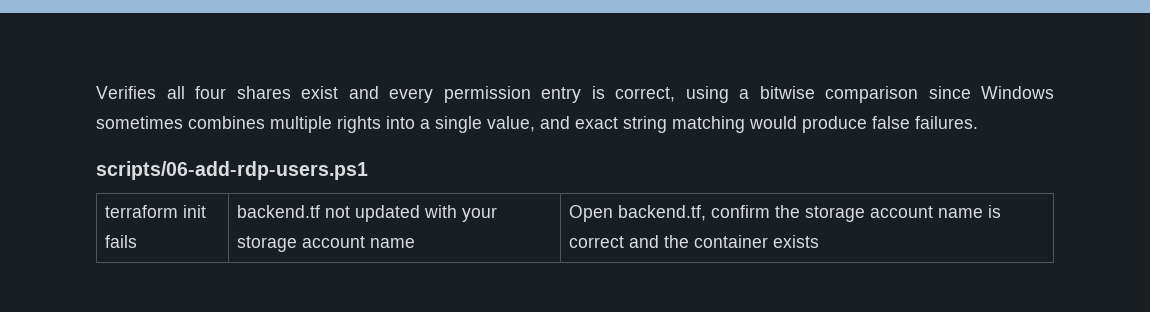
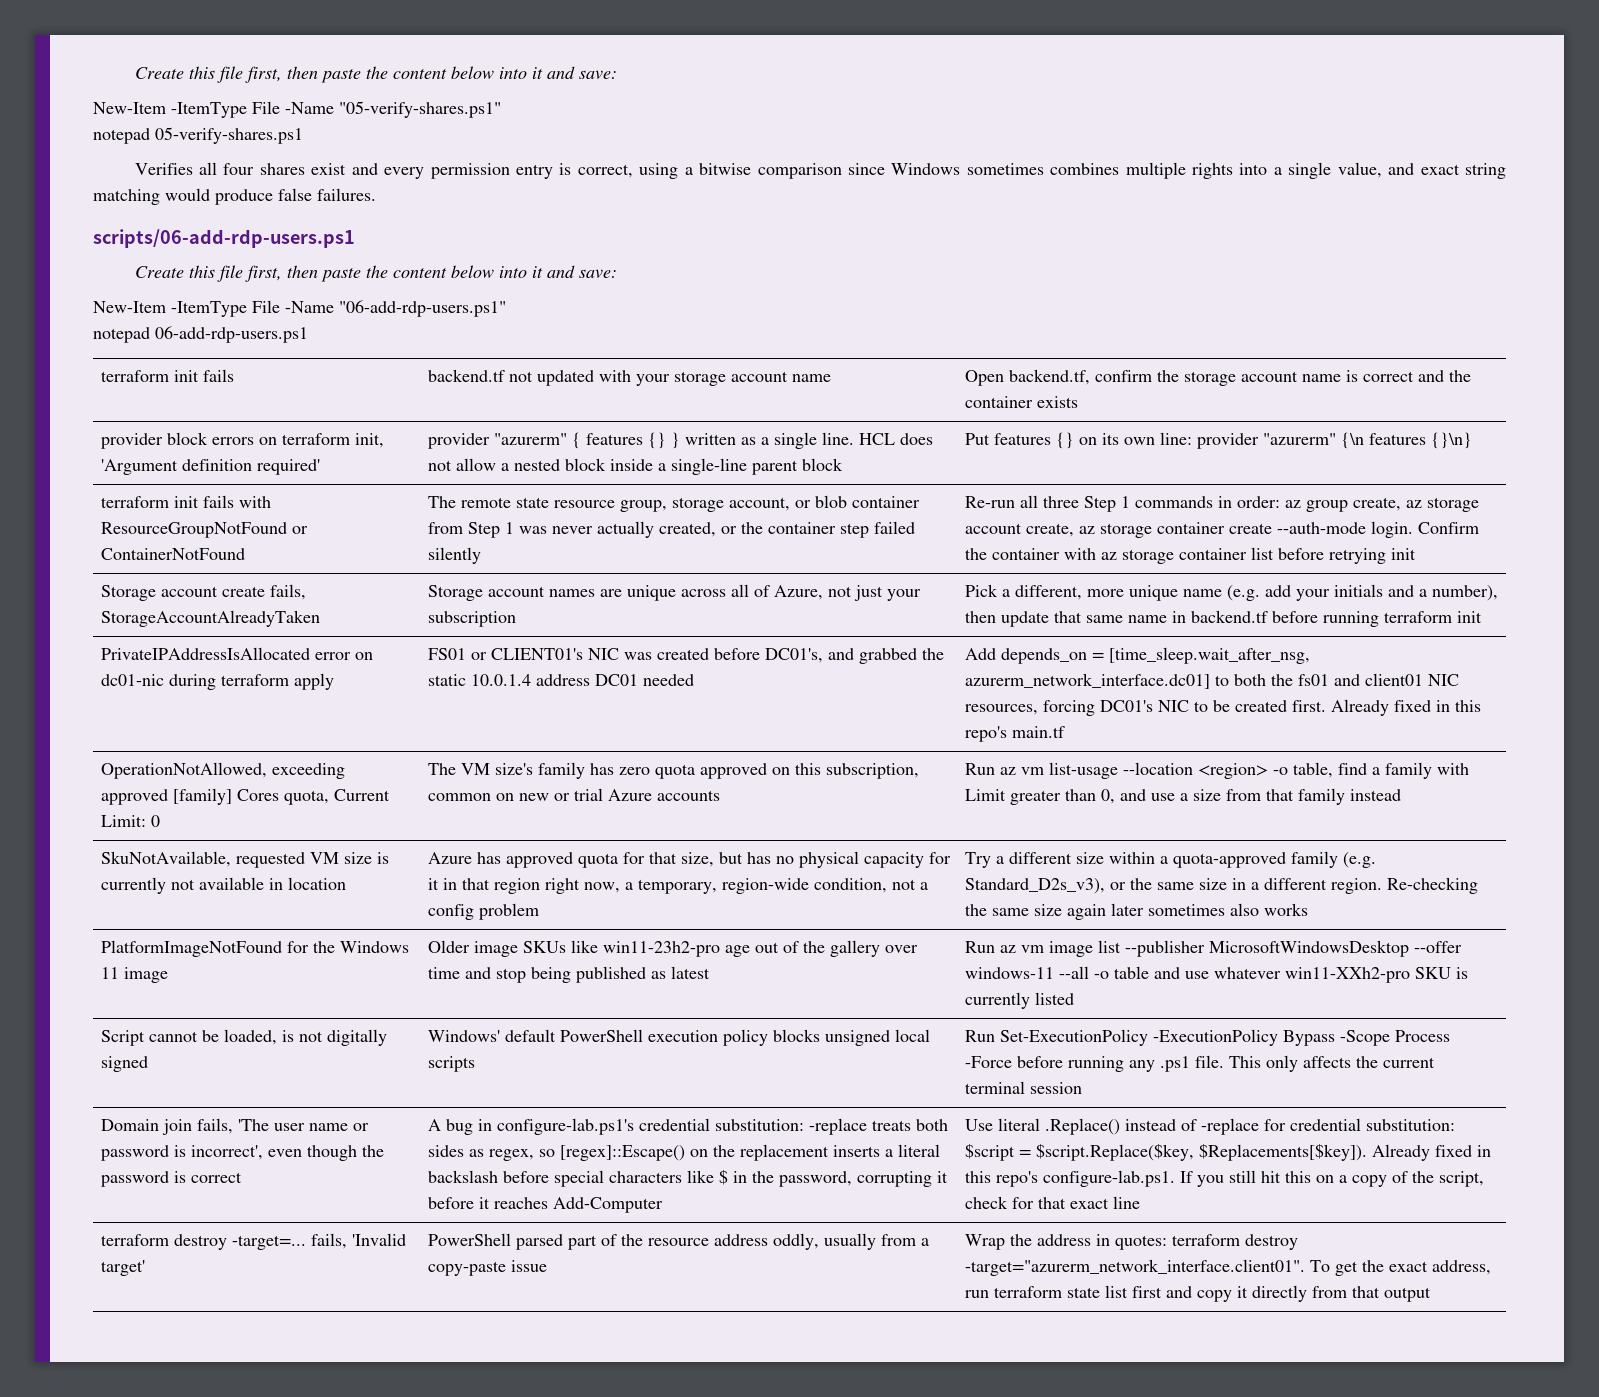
(96, 92) none -> [134,66,617,83] [93,101,501,118] [93,127,303,144] Create this file first, then paste the content below into it and save: // New-Item -ItemType File -Name "05-verify-shares.ps1" // notepad 05-verify-shares.ps1 //
(368, 170) none -> [134,265,617,282] [93,300,506,317] [93,326,308,343] // Create this file first, then paste the content below into it and save: // New-Item -ItemType File -Name "06-add-rdp-users.ps1" // notepad 06-add-rdp-users.ps1
(820, 241) none -> [100,432,384,449] [100,459,320,475] [427,432,933,449] [427,458,843,475] [964,432,1472,449] [100,495,271,508] [100,522,308,538] [100,548,245,560] [427,495,920,512] [427,521,915,538] [427,547,481,564] [964,495,1479,512] [964,521,1479,538] [964,547,1416,564] [100,584,306,601] [100,610,320,627] [427,584,921,601] [427,611,516,627] [964,584,1498,601] [964,610,1482,627] [100,647,373,660] [100,673,334,690] [427,648,944,664] [427,674,694,686] [964,647,1310,664] [964,673,1459,689] [964,699,1481,716] [964,726,1065,742] [100,762,345,779] [100,788,390,805] [100,815,160,827] [427,762,919,779] [427,788,720,801] [964,762,1469,779] [964,788,1401,805] [100,851,389,868] [100,877,346,894] [427,851,951,868] [427,878,928,894] [427,903,539,920] [964,851,1376,868] [964,877,1478,894] [964,903,1308,920] [100,940,409,957] [100,967,168,983] [427,940,918,957] [427,966,710,983] [964,940,1462,957] [964,966,1468,983] [964,992,1074,1009] [100,1029,387,1046] [100,1056,148,1072] [427,1029,930,1046] [427,1056,475,1072] [964,1029,1450,1046] [964,1055,1435,1072] [964,1081,1082,1094] [100,1118,369,1135] [100,1145,384,1161] [100,1171,242,1187] [427,1118,948,1135] [427,1144,940,1161] [427,1169,948,1187] [427,1197,663,1213] [964,1118,1455,1135] [964,1143,1491,1161] [964,1170,1484,1187] [964,1196,1140,1209] [100,1233,406,1250] [100,1260,145,1276] [427,1233,929,1250] [427,1260,547,1276] [964,1234,1298,1250] [964,1259,1491,1276] [964,1285,1431,1302] // provider block errors on terraform init, 'Argument definition required' | provider "azurerm" { features {} } written as a single line. HCL does not allow a nested block inside a single-line parent block | Put features {} on its own line: provider "azurerm" {\n features {}\n} // terraform init fails with ResourceGroupNotFound or ContainerNotFound | The remote state resource group, storage account, or blob container from Step 1 was never actually created, or the container step failed silently | Re-run all three Step 1 commands in order: az group create, az storage account create, az storage container create --auth-mode login. Confirm the container with az storage container list before retrying init // Storage account create fails, StorageAccountAlreadyTaken | Storage account names are unique across all of Azure, not just your subscription | Pick a different, more unique name (e.g. add your initials and a number), then update that same name in backend.tf before running terraform init // PrivateIPAddressIsAllocated error on dc01-nic during terraform apply | FS01 or CLIENT01's NIC was created before DC01's, and grabbed the static 10.0.1.4 address DC01 needed | Add depends_on = [time_sleep.wait_after_nsg, azurerm_network_interface.dc01] to both the fs01 and client01 NIC resources, forcing DC01's NIC to be created first. Already fixed in this repo's main.tf // OperationNotAllowed, exceeding approved [family] Cores quota, Current Limit: 0 | The VM size's family has zero quota approved on this subscription, common on new or trial Azure accounts | Run az vm list-usage --location <region> -o table, find a family with Limit greater than 0, and use a size from that family instead // SkuNotAvailable, requested VM size is currently not available in location | Azure has approved quota for that size, but has no physical capacity for it in that region right now, a temporary, region-wide condition, not a config problem | Try a different size within a quota-approved family (e.g. Standard_D2s_v3), or the same size in a different region. Re-checking the same size again later sometimes also works // PlatformImageNotFound for the Windows 11 image | Older image SKUs like win11-23h2-pro age out of the gallery over time and stop being published as latest | Run az vm image list --publisher MicrosoftWindowsDesktop --offer windows-11 --all -o table and use whatever win11-XXh2-pro SKU is currently listed // Script cannot be loaded, is not digitally signed | Windows' default PowerShell execution policy blocks unsigned local scripts | Run Set-ExecutionPolicy -ExecutionPolicy Bypass -Scope Process -Force before running any .ps1 file. This only affects the current terminal session // Domain join fails, 'The user name or password is incorrect', even though the password is correct | A bug in configure-lab.ps1's credential substitution: -replace treats both sides as regex, so [regex]::Escape() on the replacement inserts a literal backslash before special characters like $ in the password, corrupting it before it reaches Add-Computer | Use literal .Replace() instead of -replace for credential substitution: $script = $script.Replace($key, $Replacements[$key]). Already fixed in this repo's configure-lab.ps1. If you still hit this on a copy of the script, check for that exact line // terraform destroy -target=... fails, 'Invalid target' | PowerShell parsed part of the resource address oddly, usually from a copy-paste issue | Wrap the address in quotes: terraform destroy -target="azurerm_network_interface.client01". To get the exact address, run terraform state list first and copy it directly from that output

